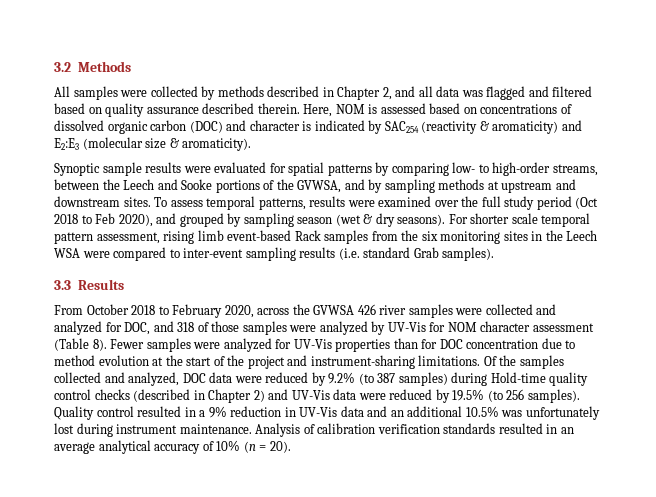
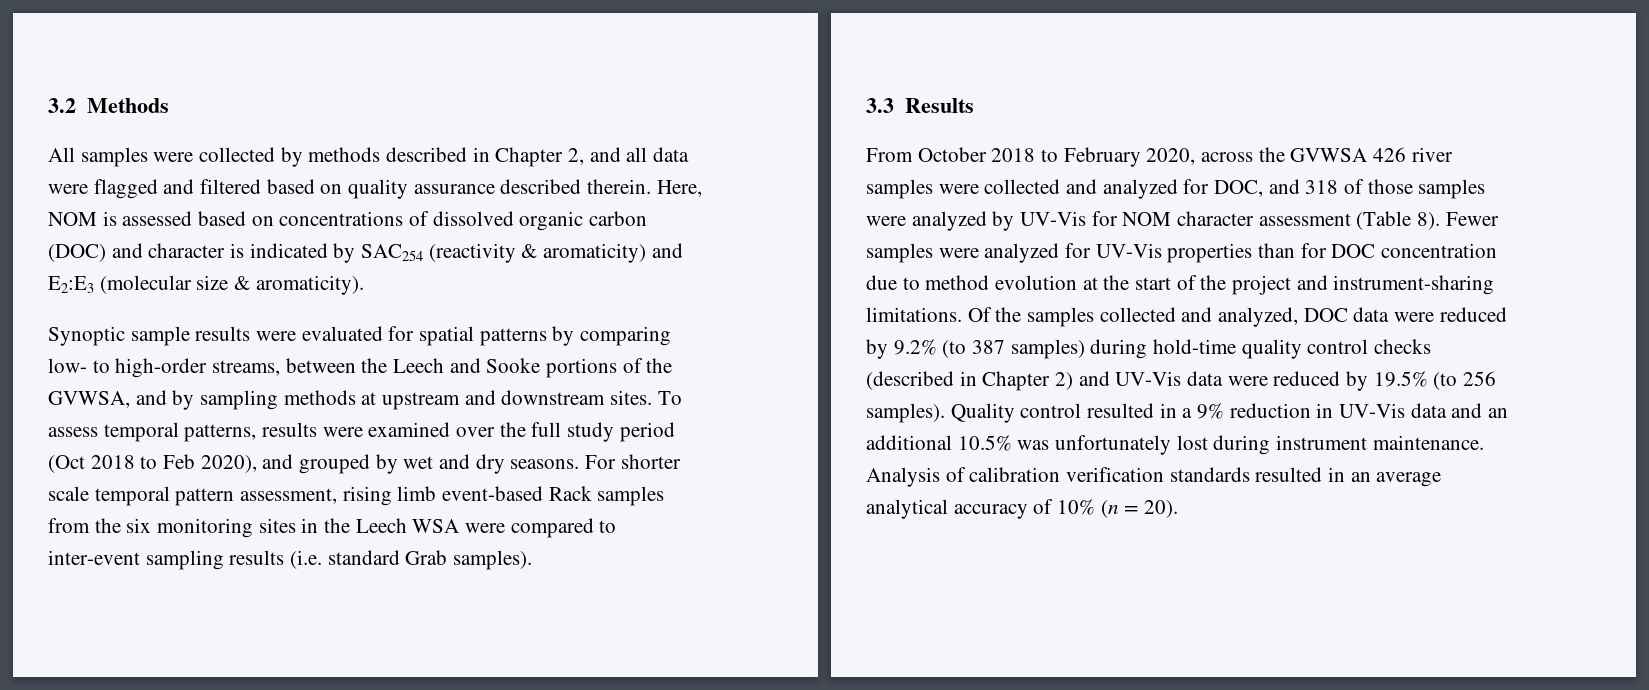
[461,90,483,97] was -> [48,184,88,194] were
[243,213,446,227] sampling season (wet & dry seasons). -> [403,454,580,474] wet and dry seasons.
[490,372,546,383] Hold-time -> [1153,339,1237,354] hold-time

